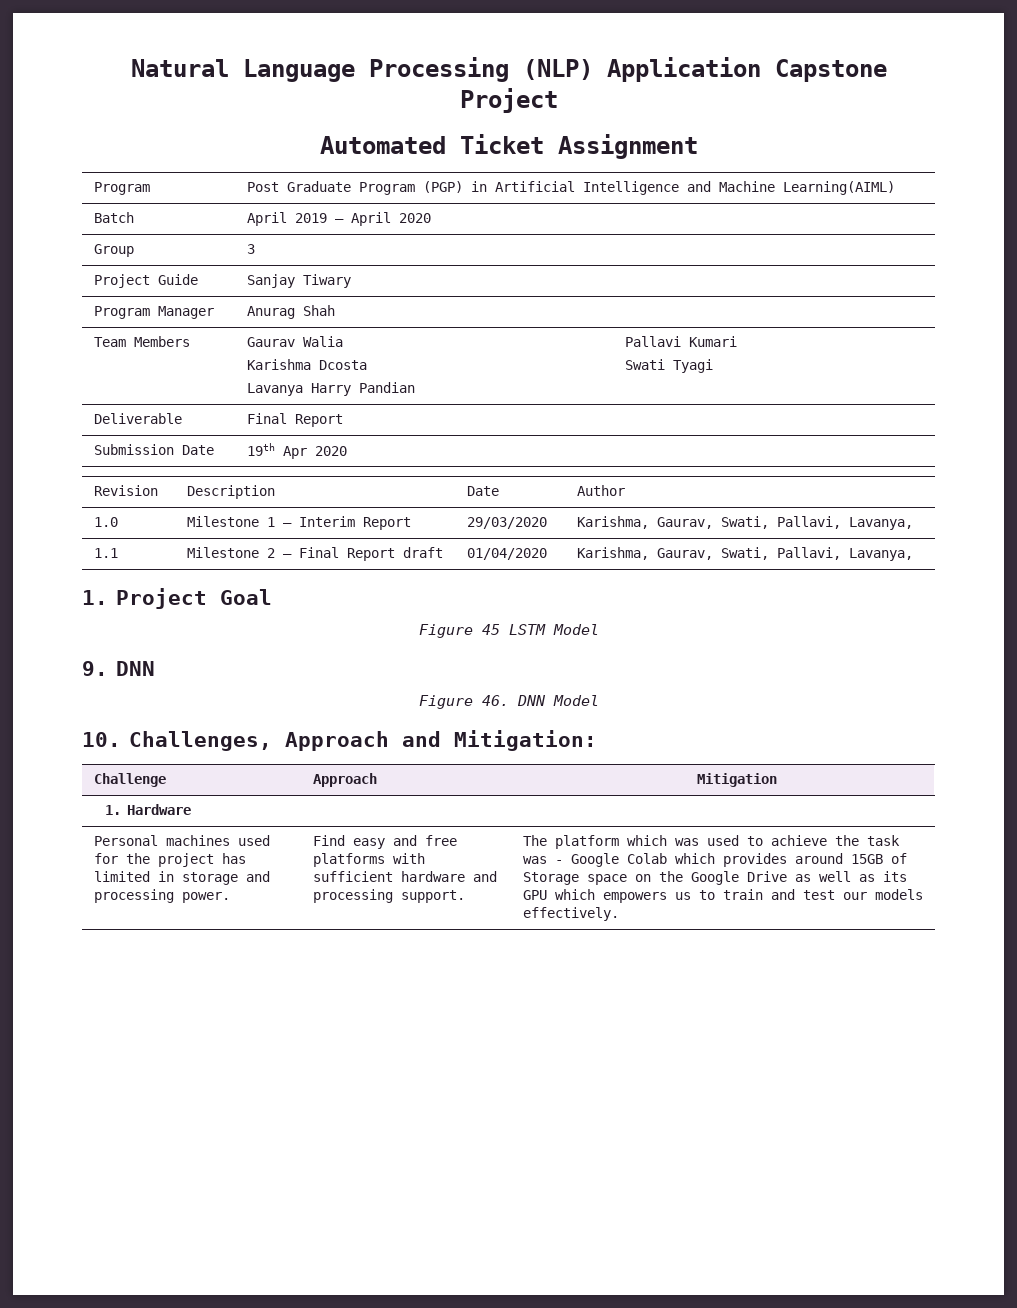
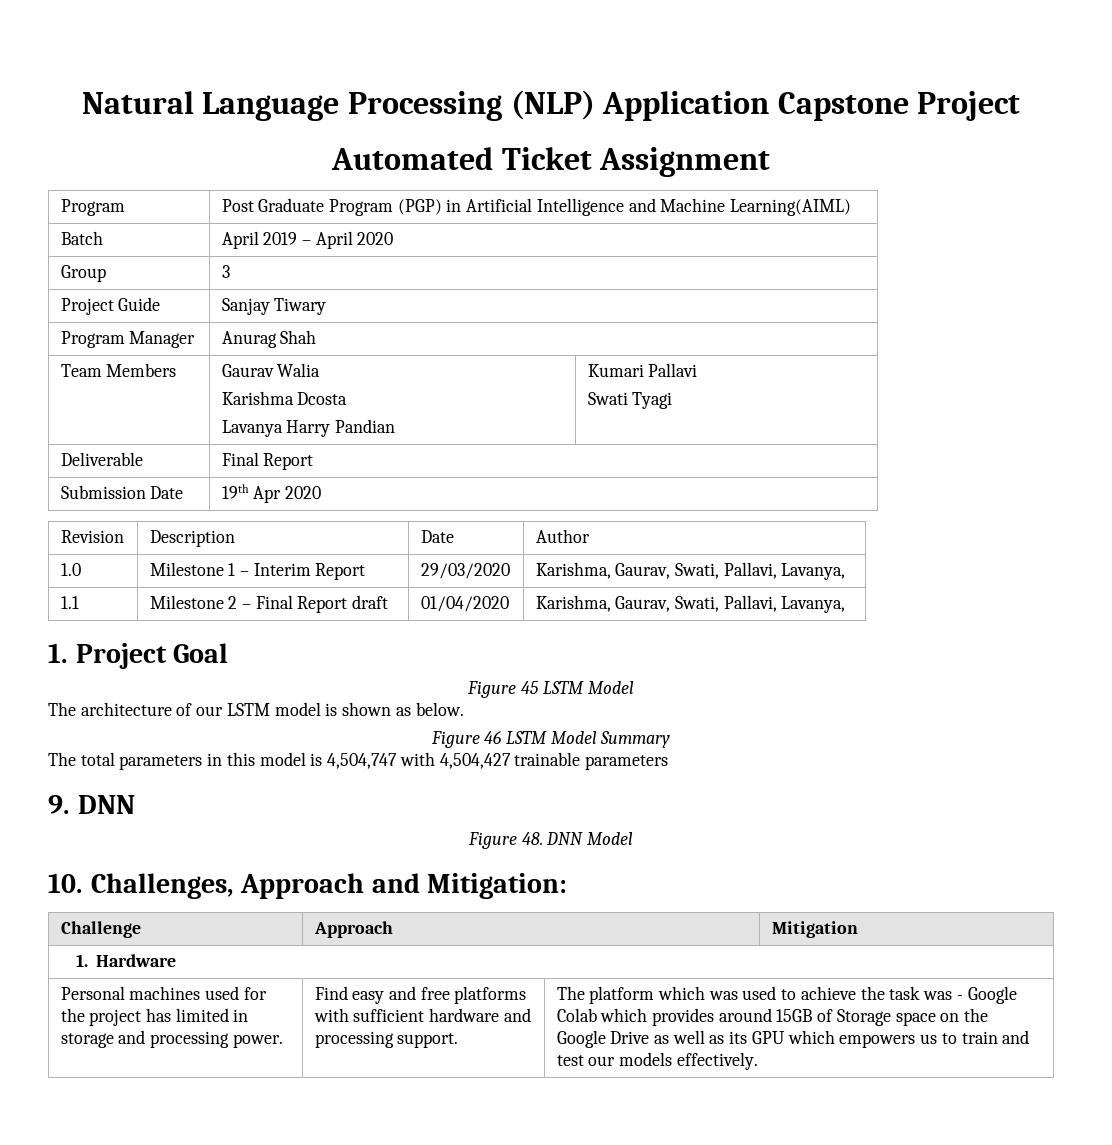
(415, 387) none -> [587,364,644,377] Kumari
[688,336,737,347] Kumari -> (698, 370) none
(599, 629) none -> [48,702,464,716] [430,731,671,748] [48,752,668,770] // The architecture of our LSTM model is shown as below. // Figure 46 LSTM Model Summary // The total parameters in this model is 4,504,747 with 4,504,427 trainable parameters
[481,695,509,706] 46. -> [521,832,543,845] 48.

